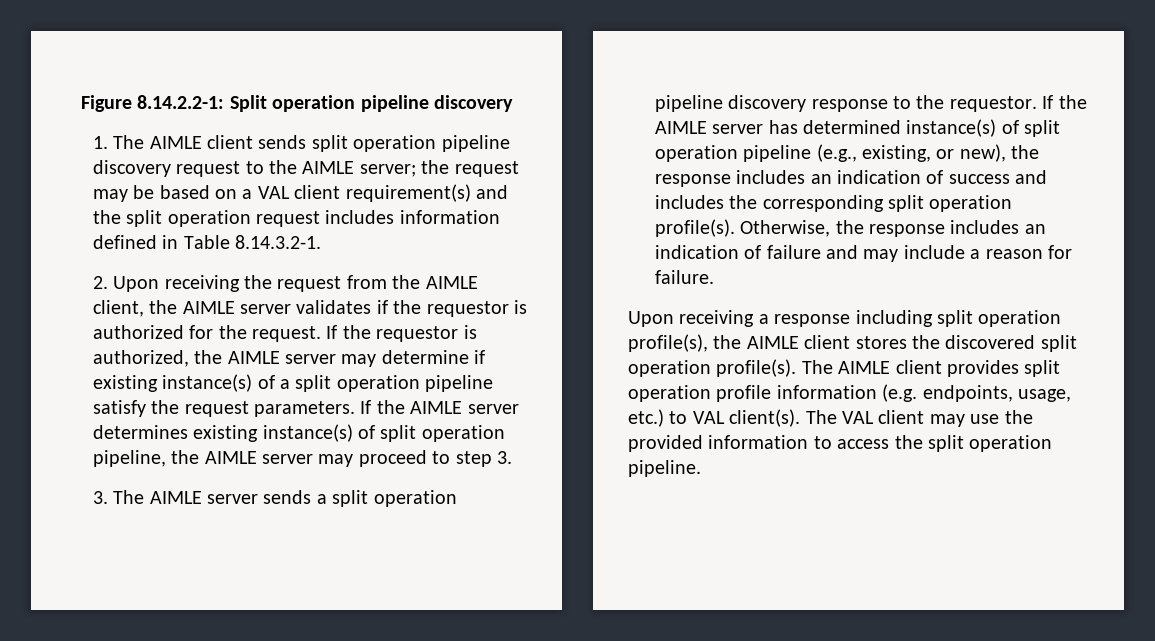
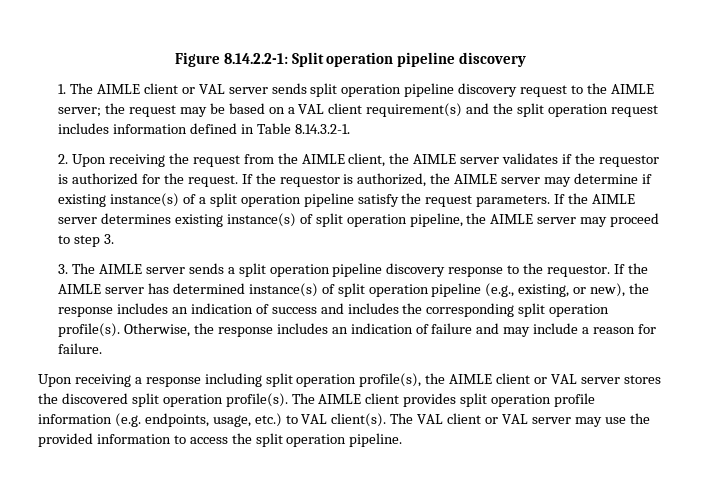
(253, 142) none -> [181,84,268,94] or VAL server
(851, 342) none -> [534,374,620,384] or VAL server
(925, 417) none -> [485,414,571,424] or VAL server

